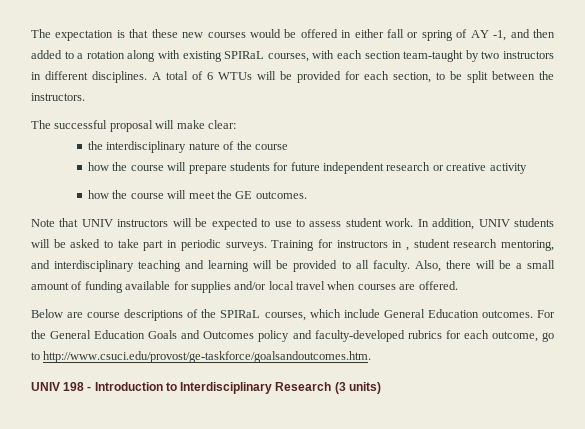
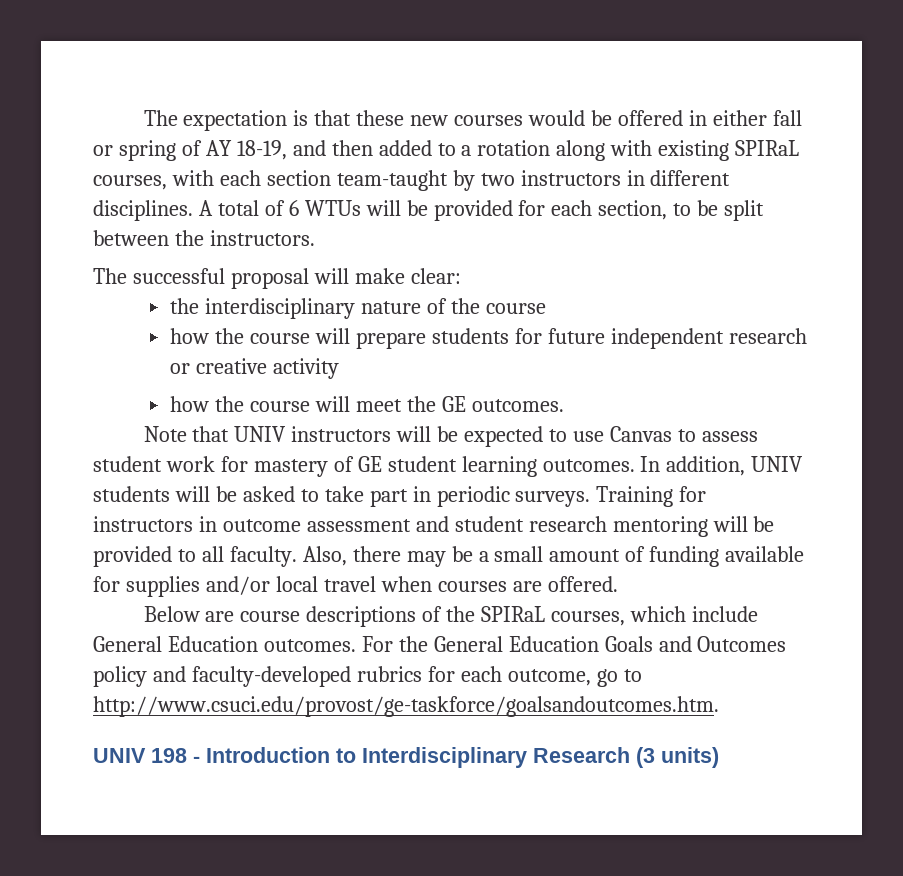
[493,30,507,41] -1, -> [236,140,287,160] 18-19,
(292, 224) none -> [609,426,672,442] Canvas
[385,218,414,227] work. -> [165,456,635,477] work for mastery of GE student learning outcomes.
[405,239,554,251] [31,260,250,272] , student research mentoring, and interdisciplinary teaching and learning -> [222,516,708,537] outcome assessment and student research mentoring
[475,260,495,269] will -> [406,551,446,567] may

